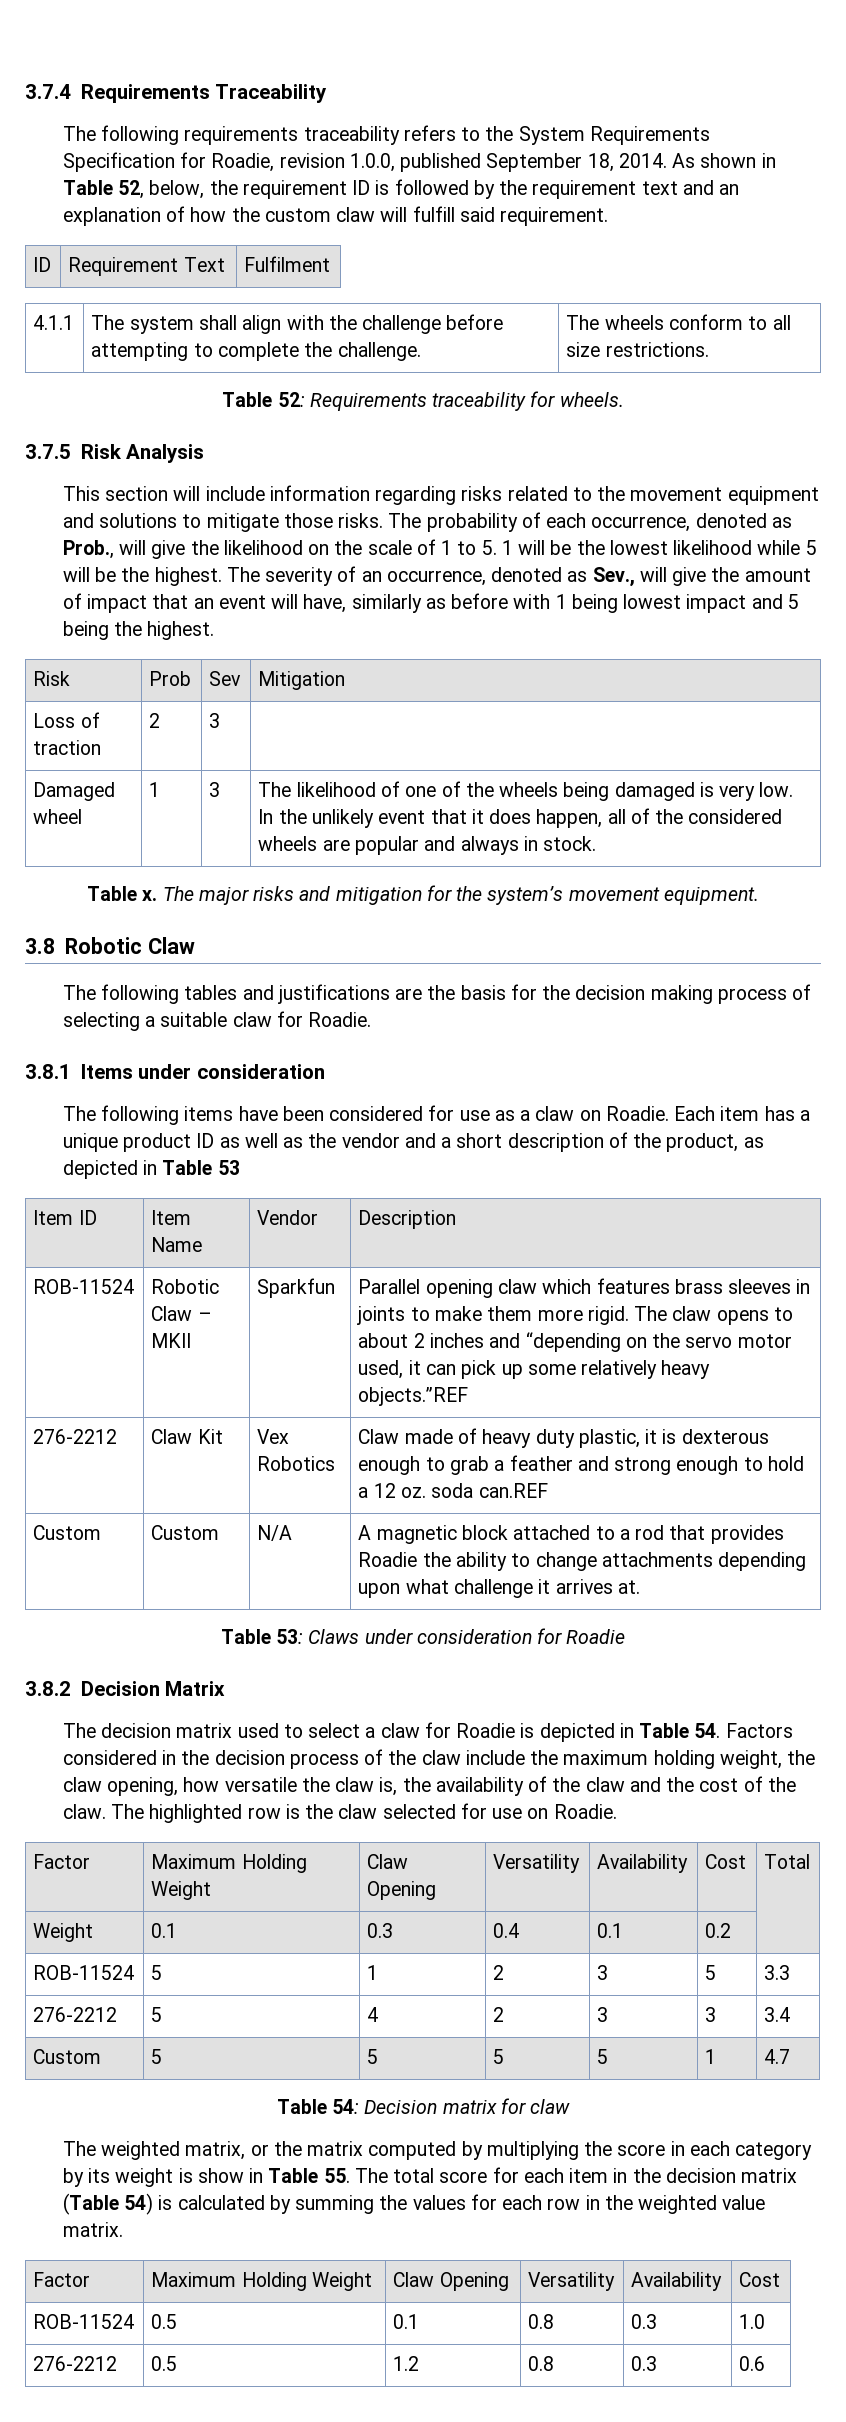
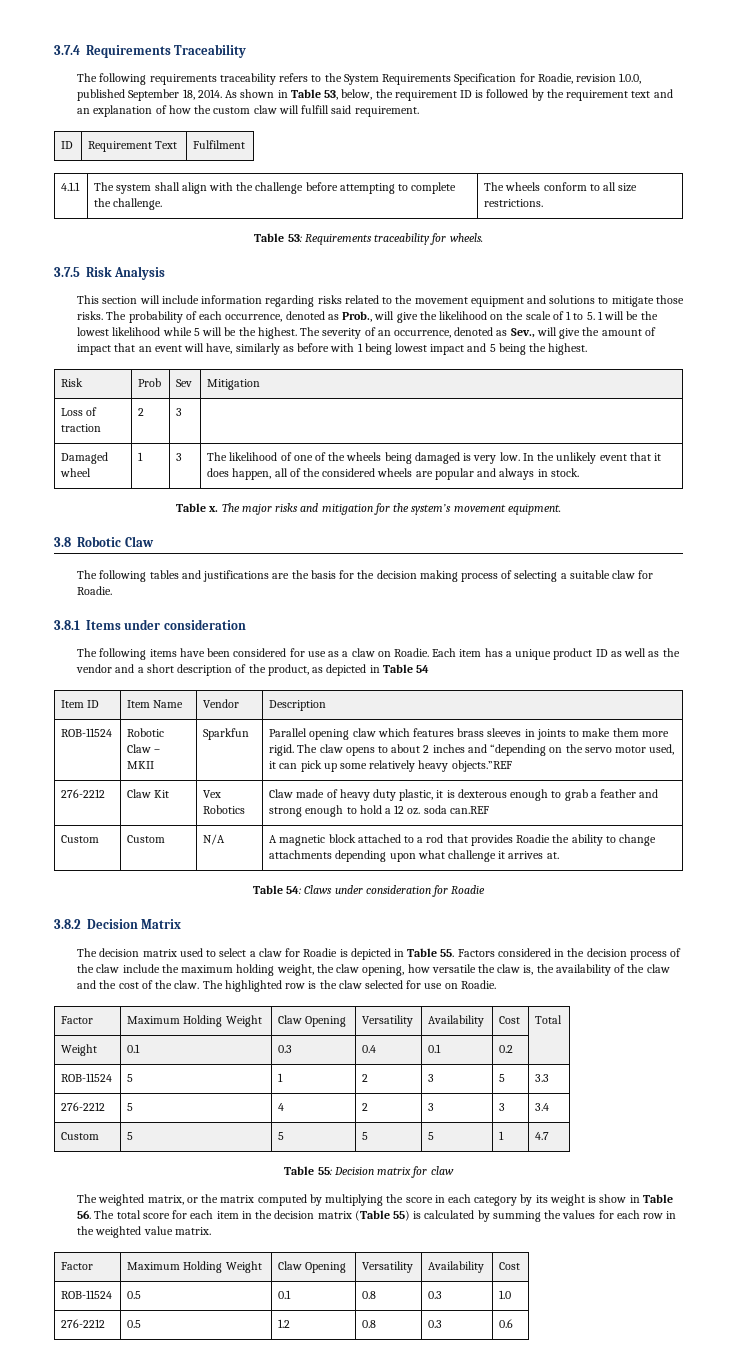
[117,180,144,199] 52, -> [324,90,339,100] 53,
[277,392,305,407] 52: -> [287,234,302,242] 53:
[217,1160,240,1175] 53 -> [415,665,429,673] 54
[275,1629,303,1644] 53: -> [286,886,302,894] 54:
[694,1723,721,1738] 54. -> [440,949,455,957] 55.
[332,2099,360,2114] 54: -> [317,1167,332,1175] 55:
[323,2168,350,2183] 55. -> [77,1210,92,1219] 56.
[123,2193,153,2215] 54) -> [392,1210,410,1221] 55)

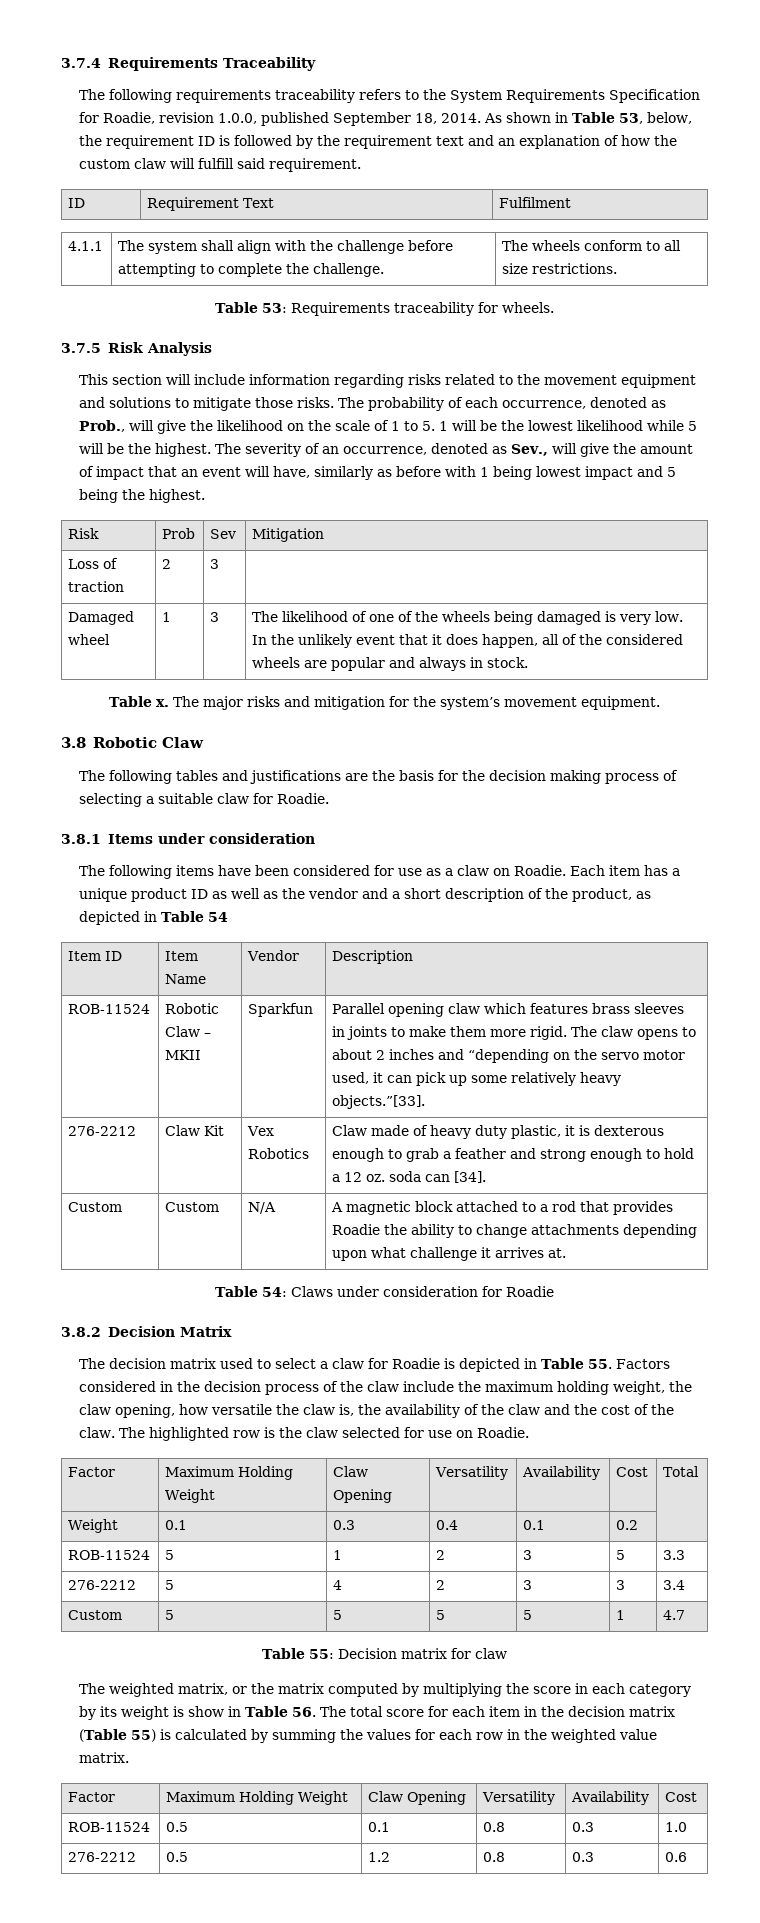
[451,760,512,772] objects.”REF -> [332,1095,426,1109] objects.”[33].
[449,806,489,814] can.REF -> [425,1171,487,1183] can [34].

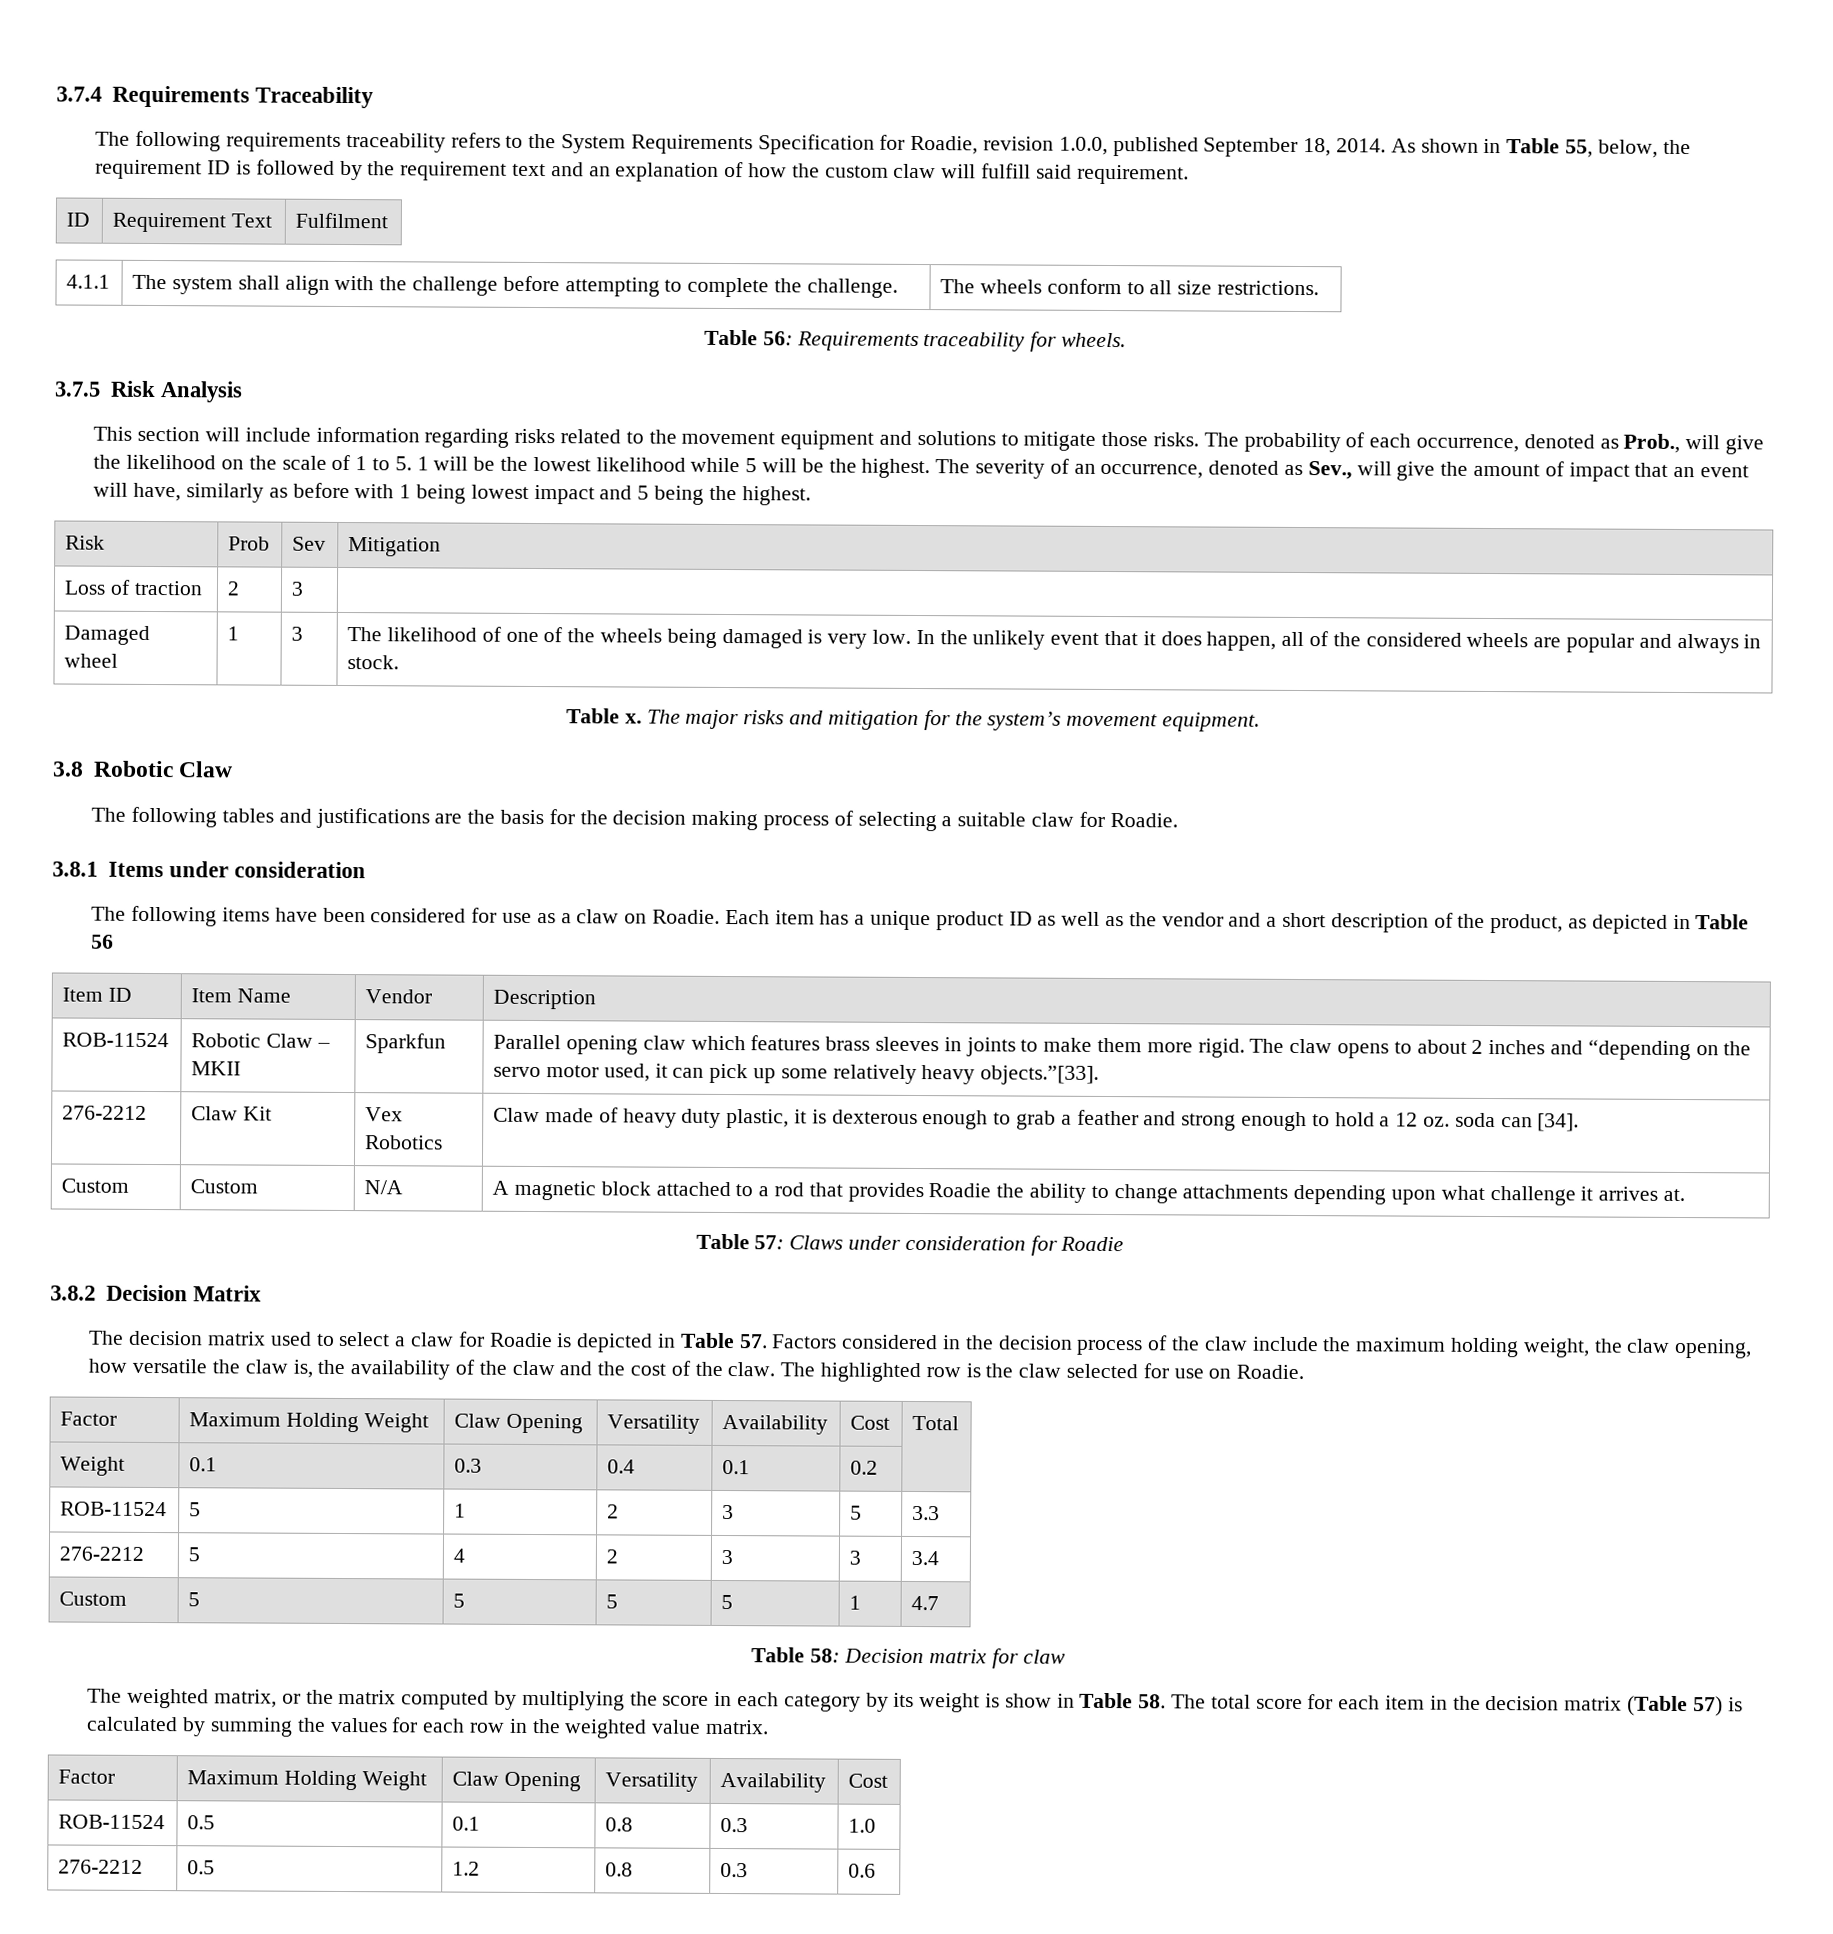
[619,113,644,124] 53, -> [1565,139,1594,158] 55,
[261,303,287,313] 53: -> [762,331,793,346] 56:
[208,912,229,922] 54 -> [91,934,115,949] 56
[261,1287,287,1297] 54: -> [754,1235,785,1250] 57:
[588,1359,613,1369] 55. -> [739,1334,768,1349] 57.
[308,1649,334,1659] 55: -> [810,1648,841,1663] 58:
[292,1707,317,1717] 56. -> [1138,1694,1167,1709] 58.
[131,1729,157,1742] 55) -> [1692,1696,1723,1717] 57)

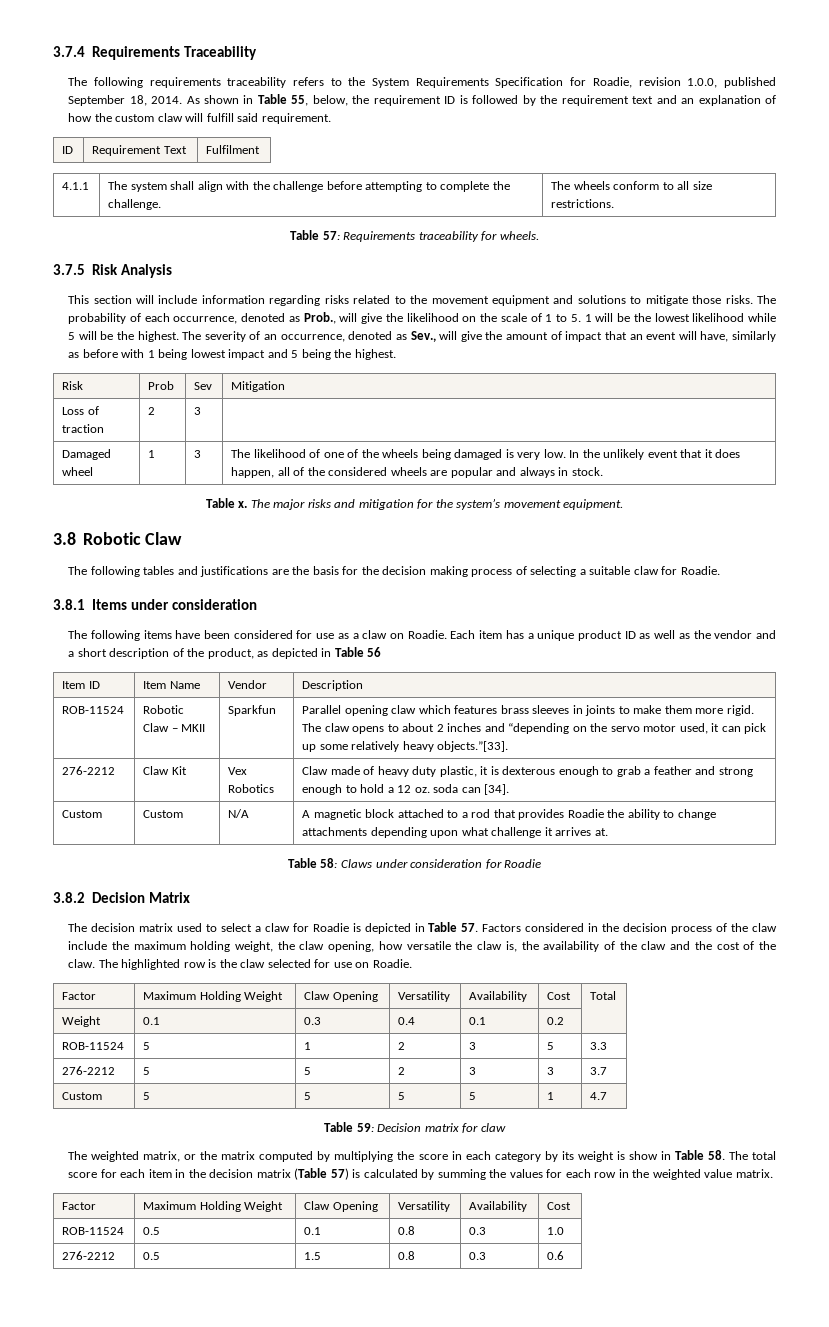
[762,331,793,346] 56: -> [322,231,340,240] 57:
[754,1235,785,1250] 57: -> [320,858,338,868] 58:
[453,1548,466,1563] 4 -> [304,1067,312,1075] 5
[911,1550,940,1566] 3.4 -> [590,1067,608,1075] 3.7
[810,1648,841,1663] 58: -> [356,1123,374,1132] 59:
[452,1861,481,1876] 1.2 -> [304,1252,322,1260] 1.5

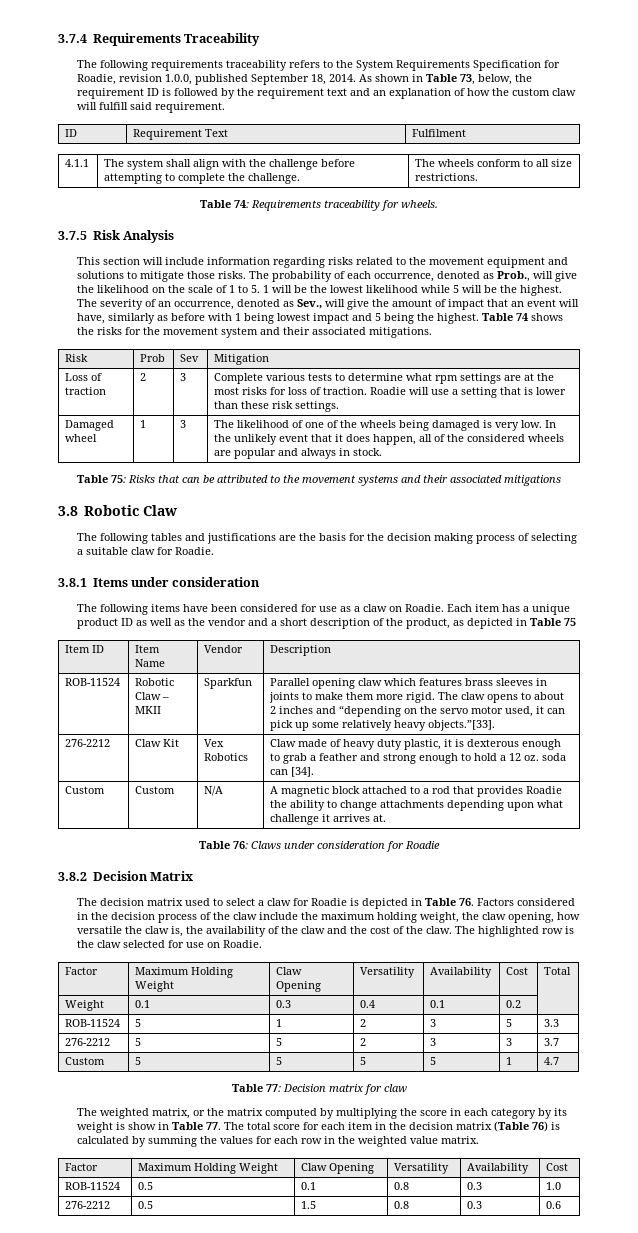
[291,95,309,106] 55, -> [460,74,476,85] 73,
[322,231,340,240] 57: -> [234,200,249,208] 74:
(396, 354) none -> [482,313,564,321] [77,327,433,338] Table 74 shows the risks for the movement system and their associated mitigations.
(202, 411) none -> [214,373,555,384] [214,387,567,398] [214,401,340,412] Complete various tests to determine what rpm settings are at the most risks for loss of traction. Roadie will use a setting that is lower than these risk settings.
[238,498,624,510] x. The major risks and mitigation for the system’s movement equipment. -> [111,475,561,486] 75: Risks that can be attributed to the movement systems and their associated mitigations
[367,647,382,657] 56 -> [564,618,577,626] 75
[320,858,338,868] 58: -> [233,841,248,849] 76:
[461,923,479,932] 57. -> [459,898,475,906] 76.
[356,1123,374,1132] 59: -> [265,1084,281,1092] 77:
[707,1150,725,1160] 58. -> [206,1122,222,1130] 77.
[330,1168,349,1180] 57) -> [532,1121,549,1132] 76)

